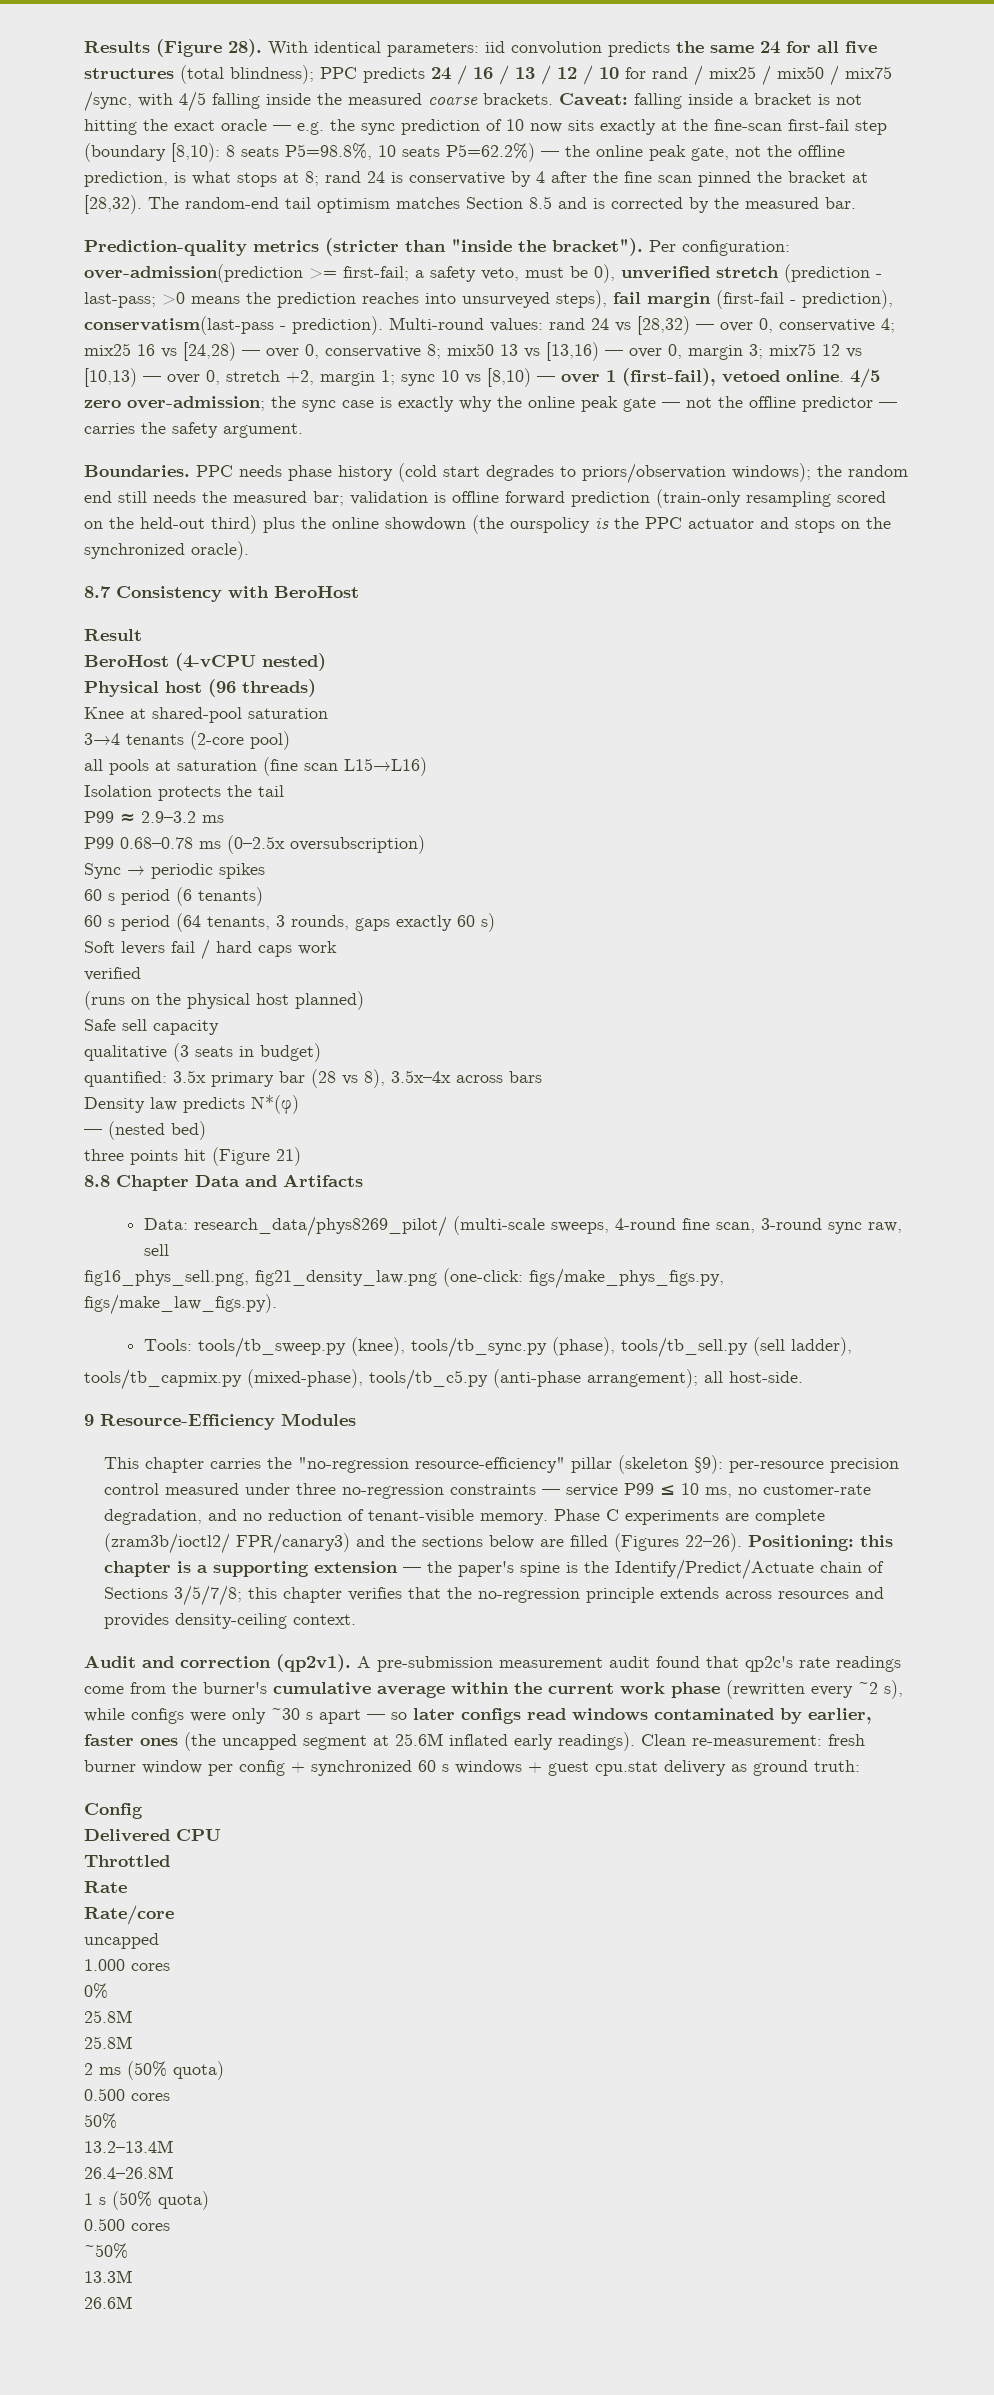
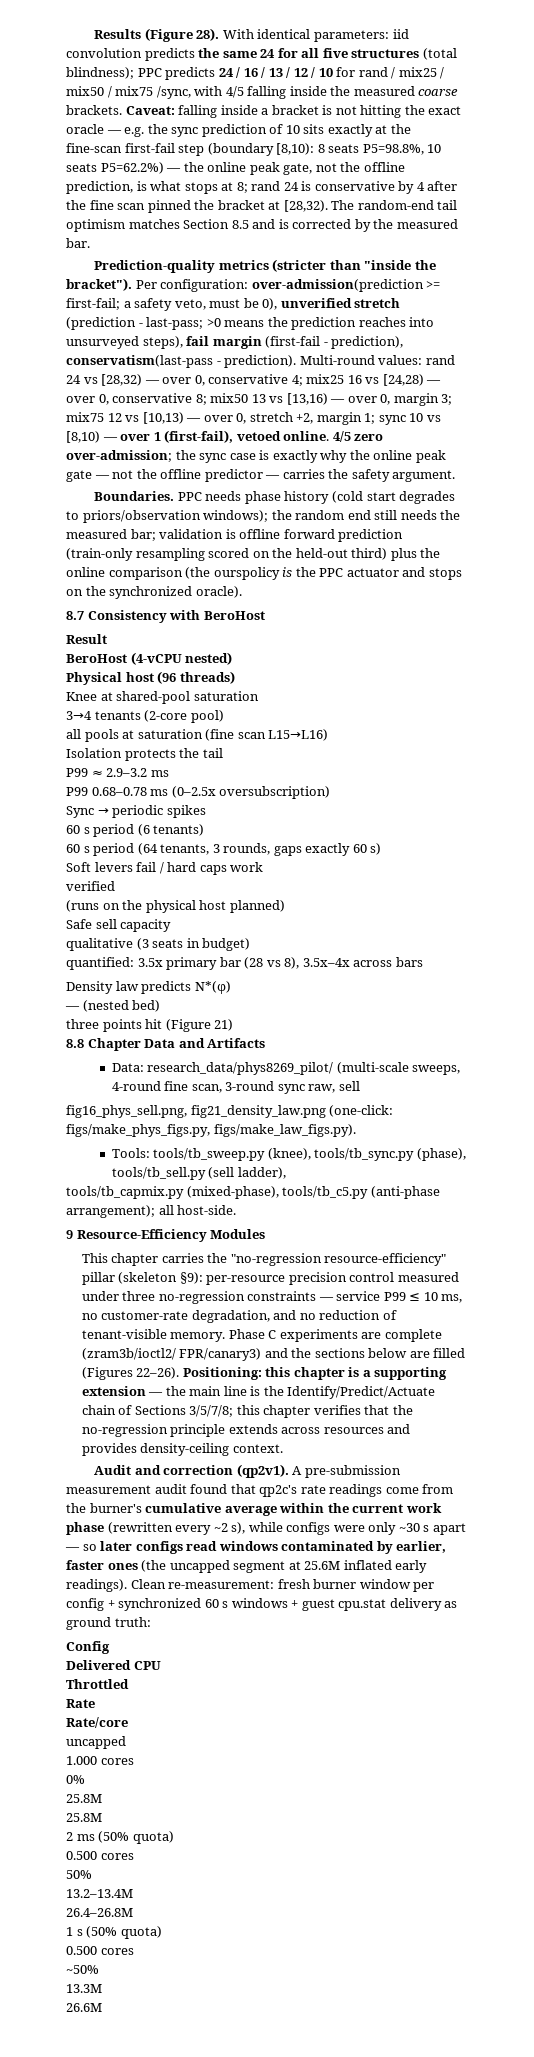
[530,123,562,133] now -> (300, 129) none
[385,517,466,531] showdown -> [108,567,183,580] comparison
[458,1561,561,1577] paper's spine -> [189,1386,247,1396] main line

